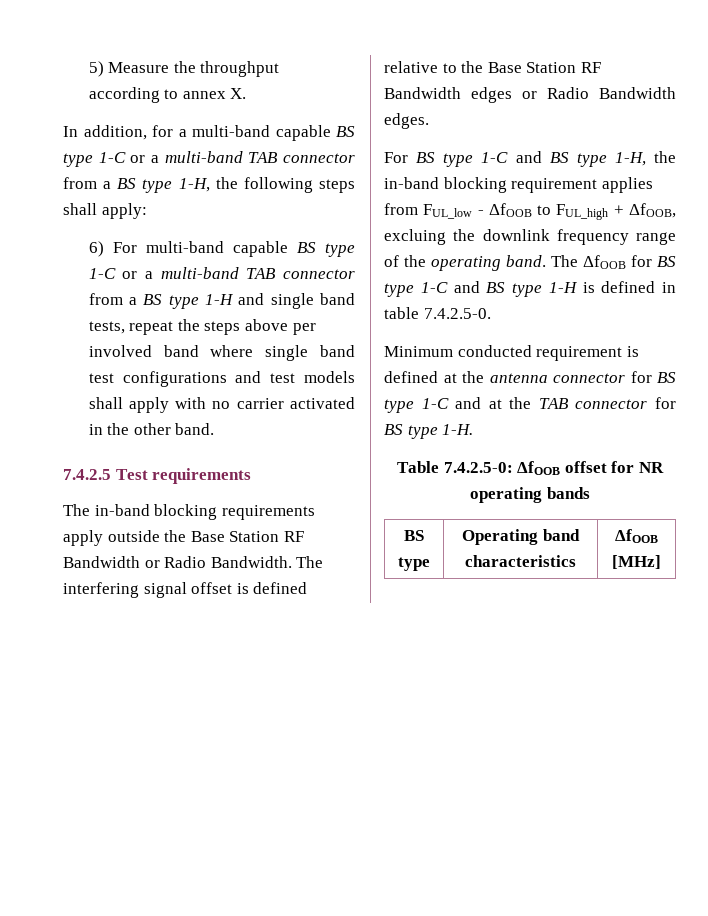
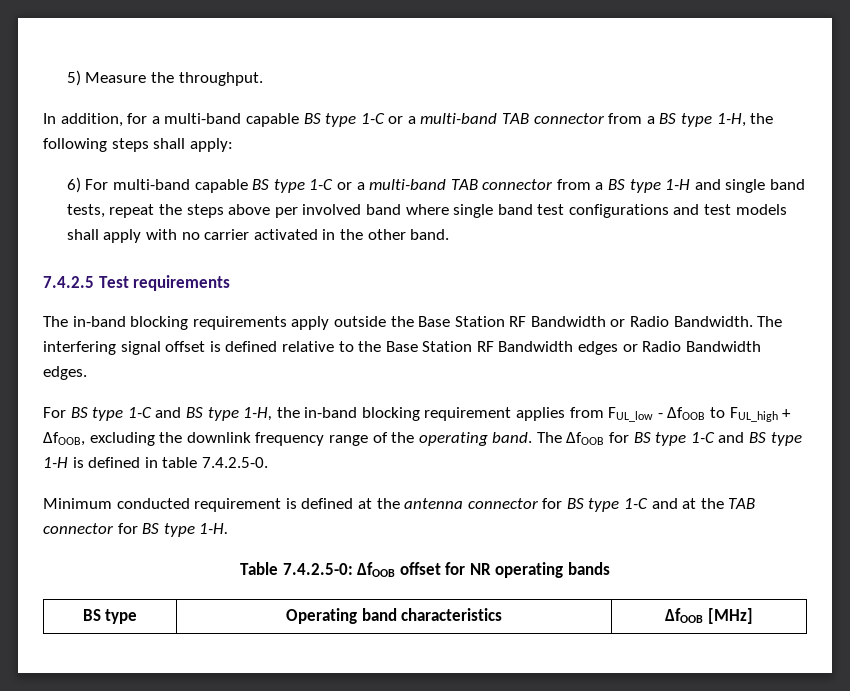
[200,61,280,77] [88,87,247,103] throughput according to annex X. -> [178,72,263,86] throughput.
[384,229,446,245] excluing -> [89,432,155,446] excluding

